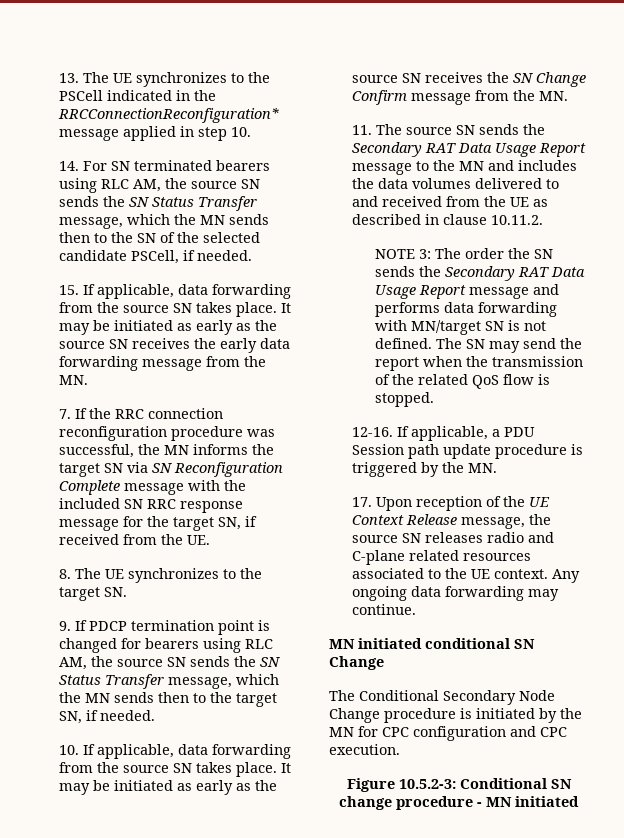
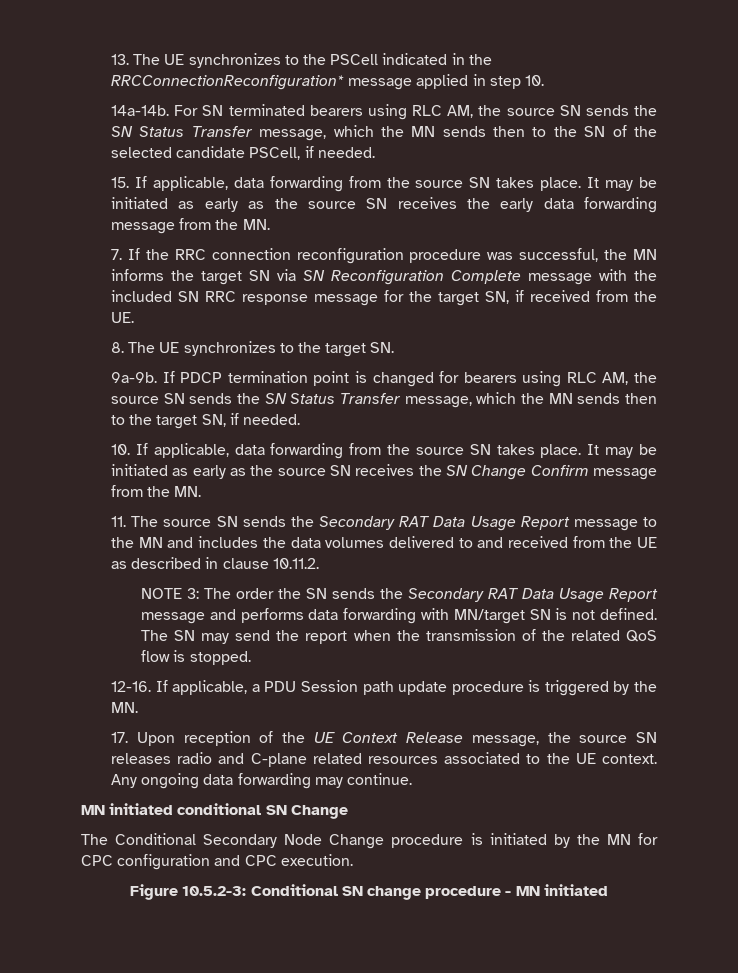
[58,161,79,171] 14. -> [111,105,170,116] 14a-14b.
[58,621,71,631] 9. -> [111,372,158,383] 9a-9b.

